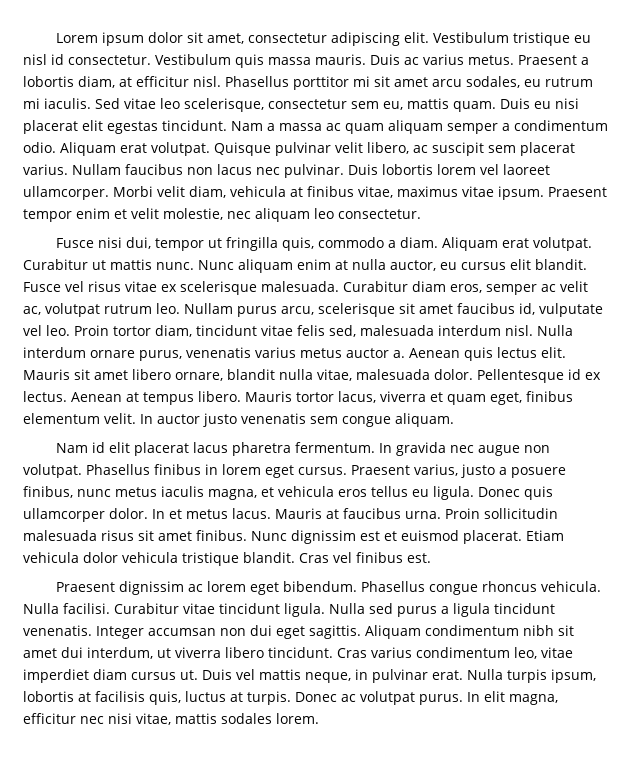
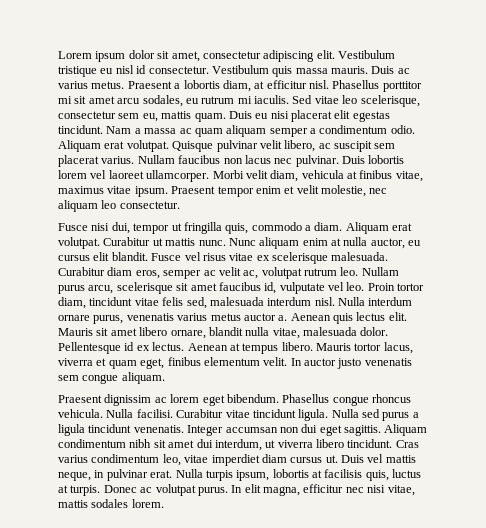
[56,442,551,456] [23,464,566,478] [23,486,553,500] [23,508,558,522] [23,530,564,544] [23,552,431,566] // Nam id elit placerat lacus pharetra fermentum. In gravida nec augue non volutpat. Phasellus finibus in lorem eget cursus. Praesent varius, justo a posuere finibus, nunc metus iaculis magna, et vehicula eros tellus eu ligula. Donec quis ullamcorper dolor. In et metus lacus. Mauris at faucibus urna. Proin sollicitudin malesuada risus sit amet finibus. Nunc dignissim est et euismod placerat. Etiam vehicula dolor vehicula tristique blandit. Cras vel finibus est. -> (165, 378) none

